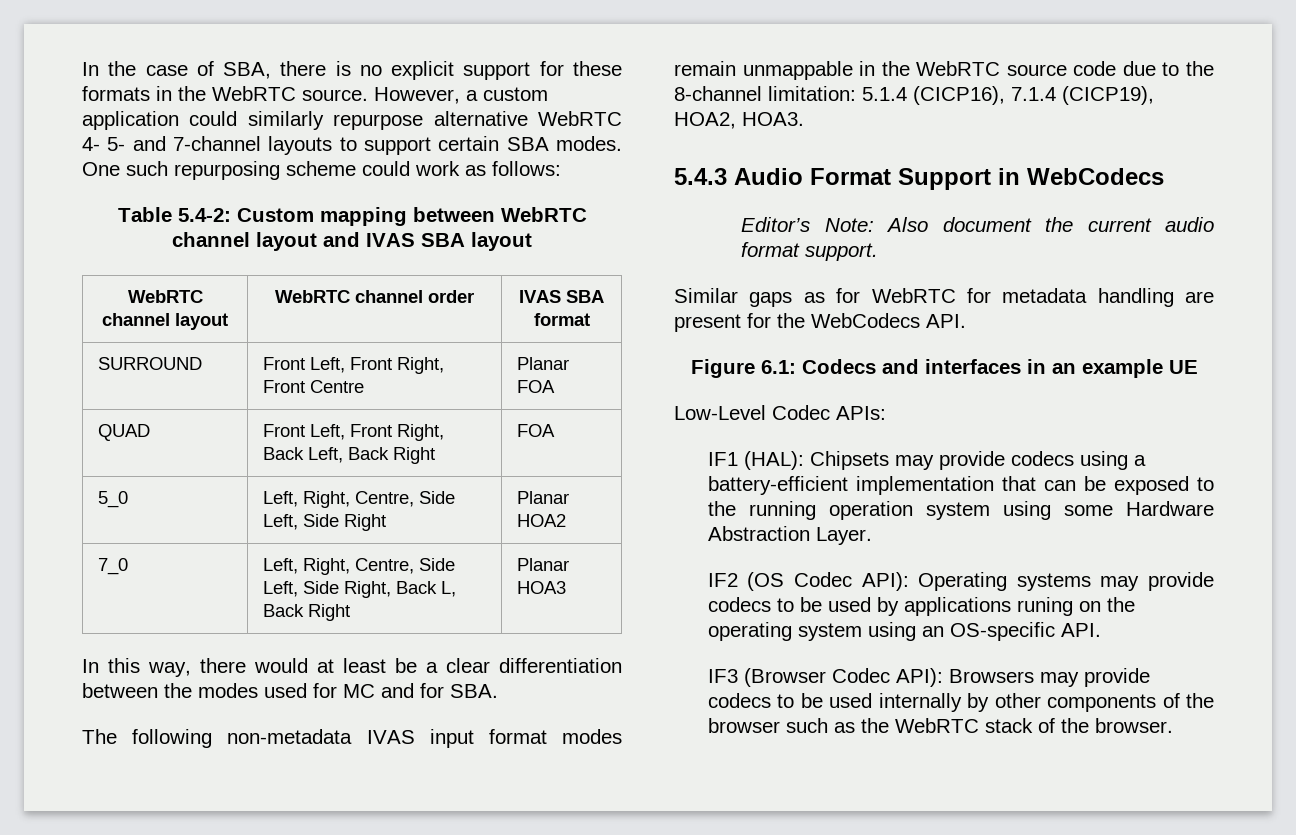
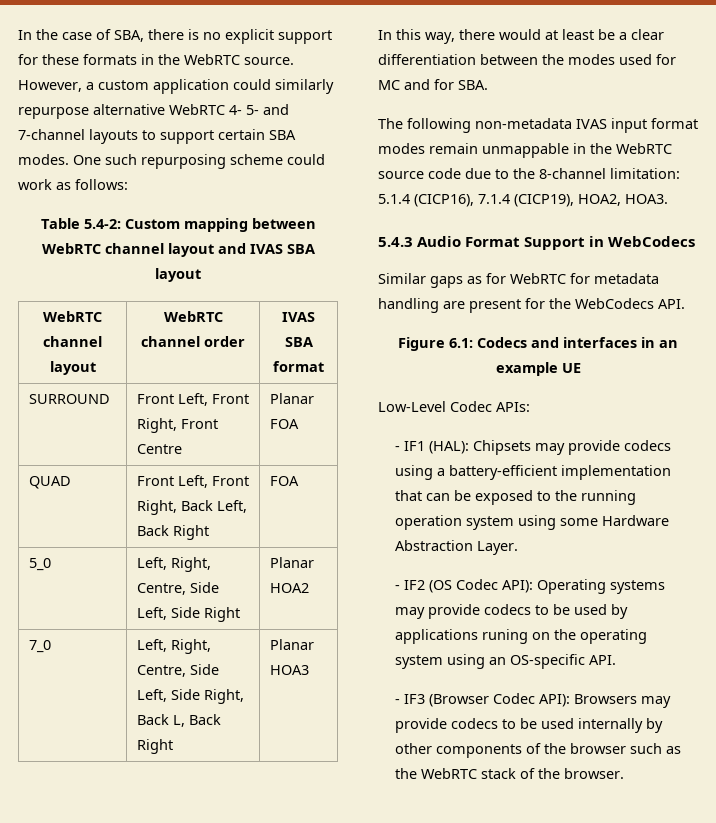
[741,217,1214,232] [741,242,879,261] // Editor’s Note: Also document the current audio format support. -> (696, 241) none
(886, 413) none -> [395,446,401,451] -
(872, 536) none -> [395,585,401,590] -
(1101, 630) none -> [395,699,401,704] -

